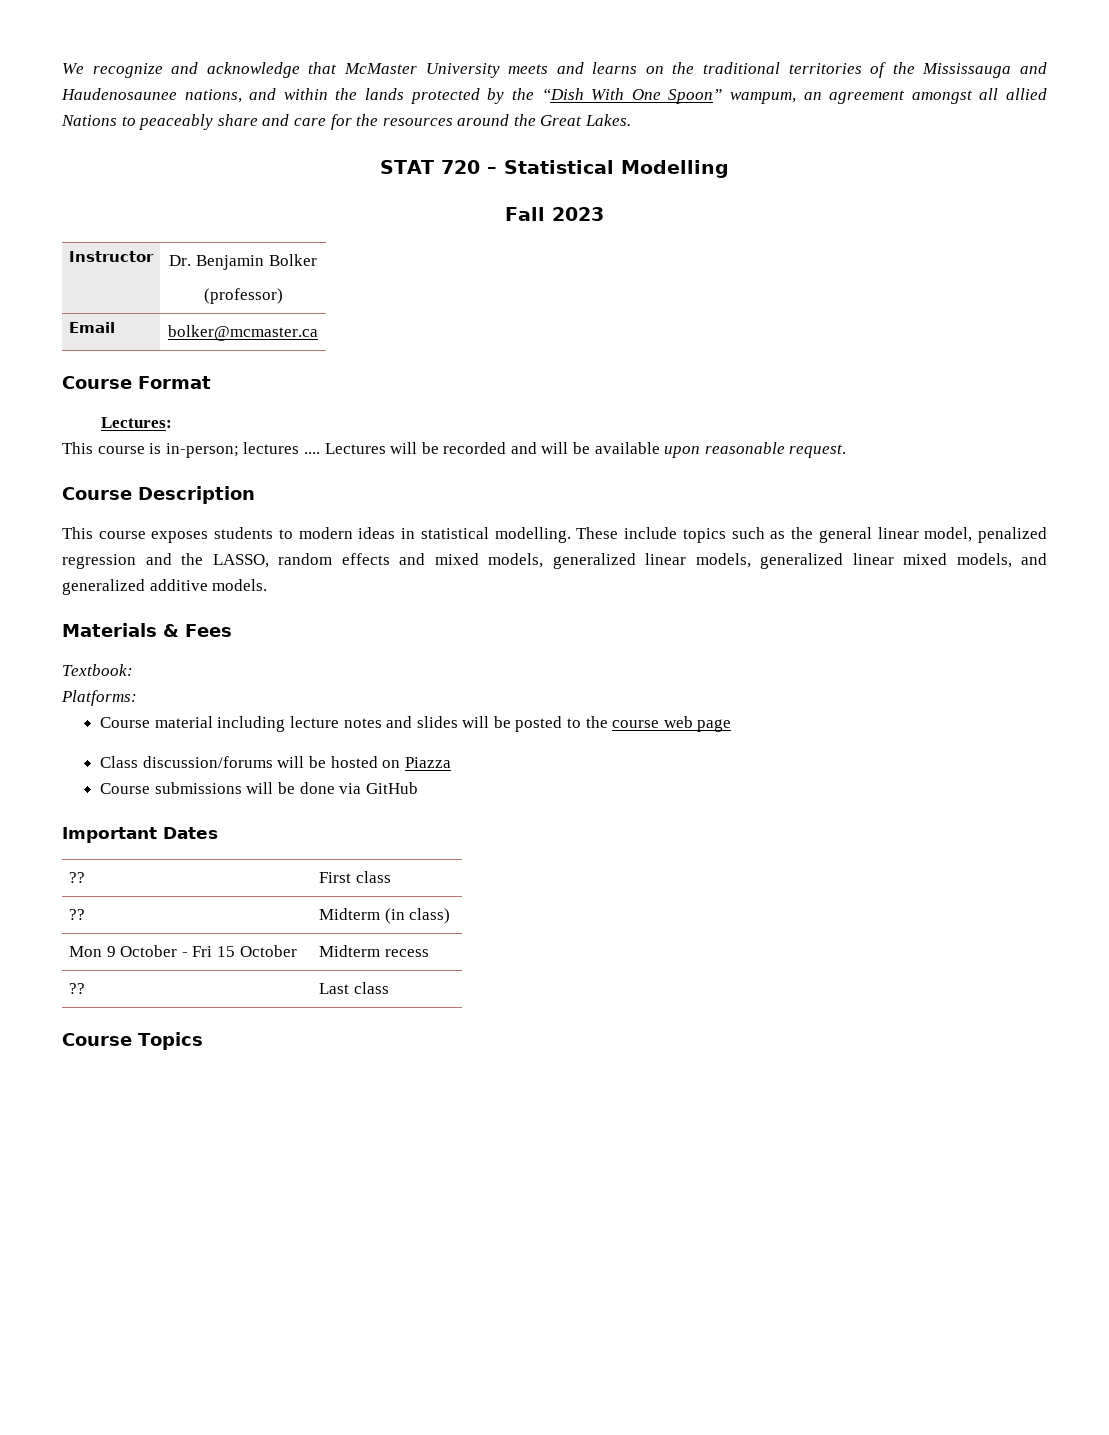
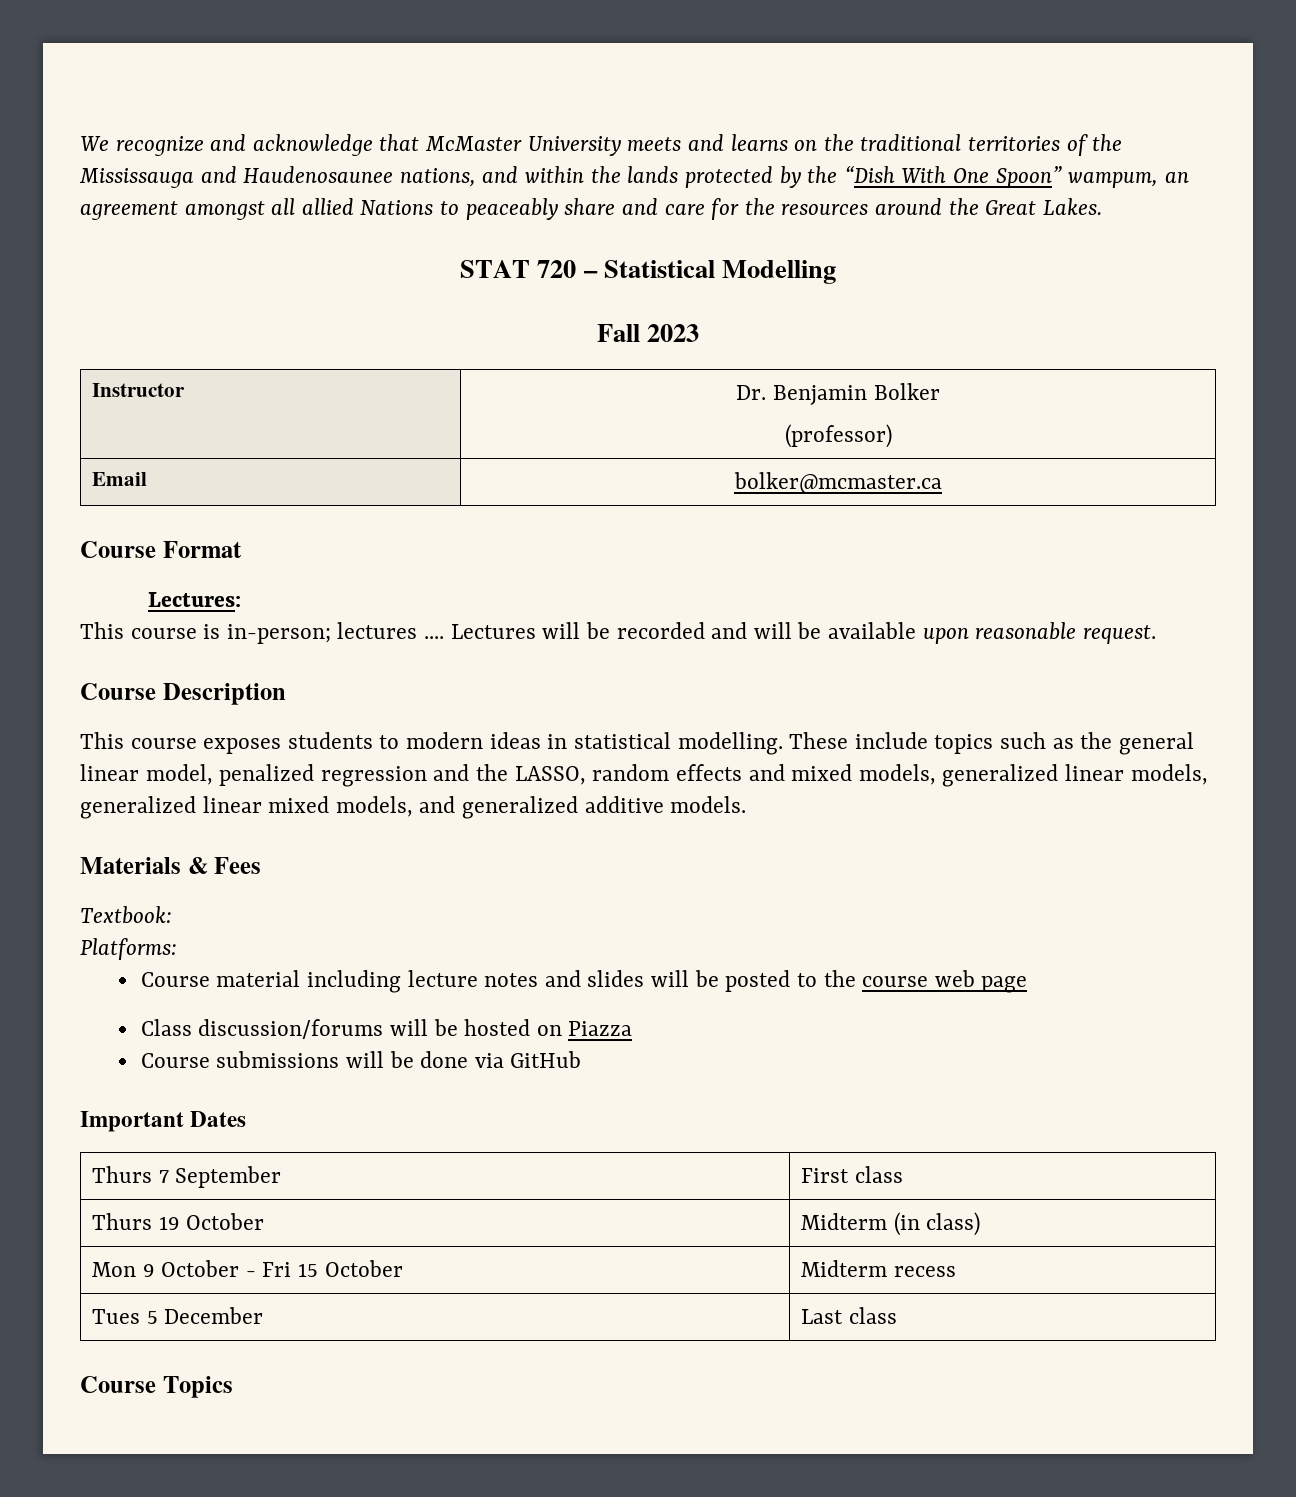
[68,872,85,883] ?? -> [91,1166,282,1188] Thurs 7 September
[68,909,85,920] ?? -> [91,1213,265,1230] Thurs 19 October
[68,983,85,994] ?? -> [91,1307,264,1324] Tues 5 December

